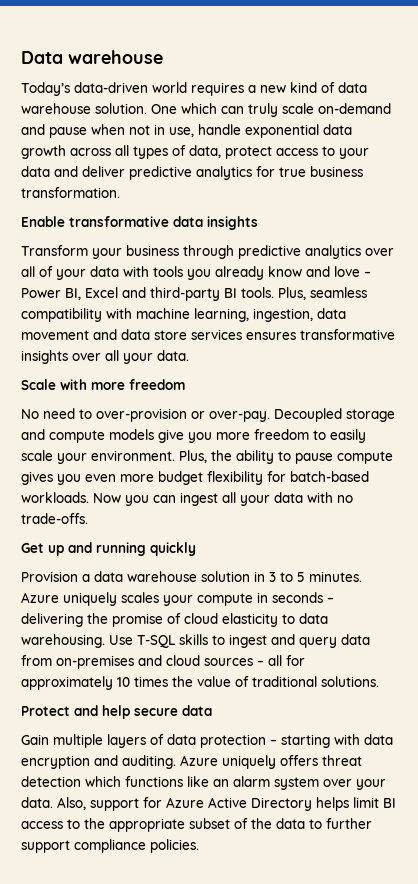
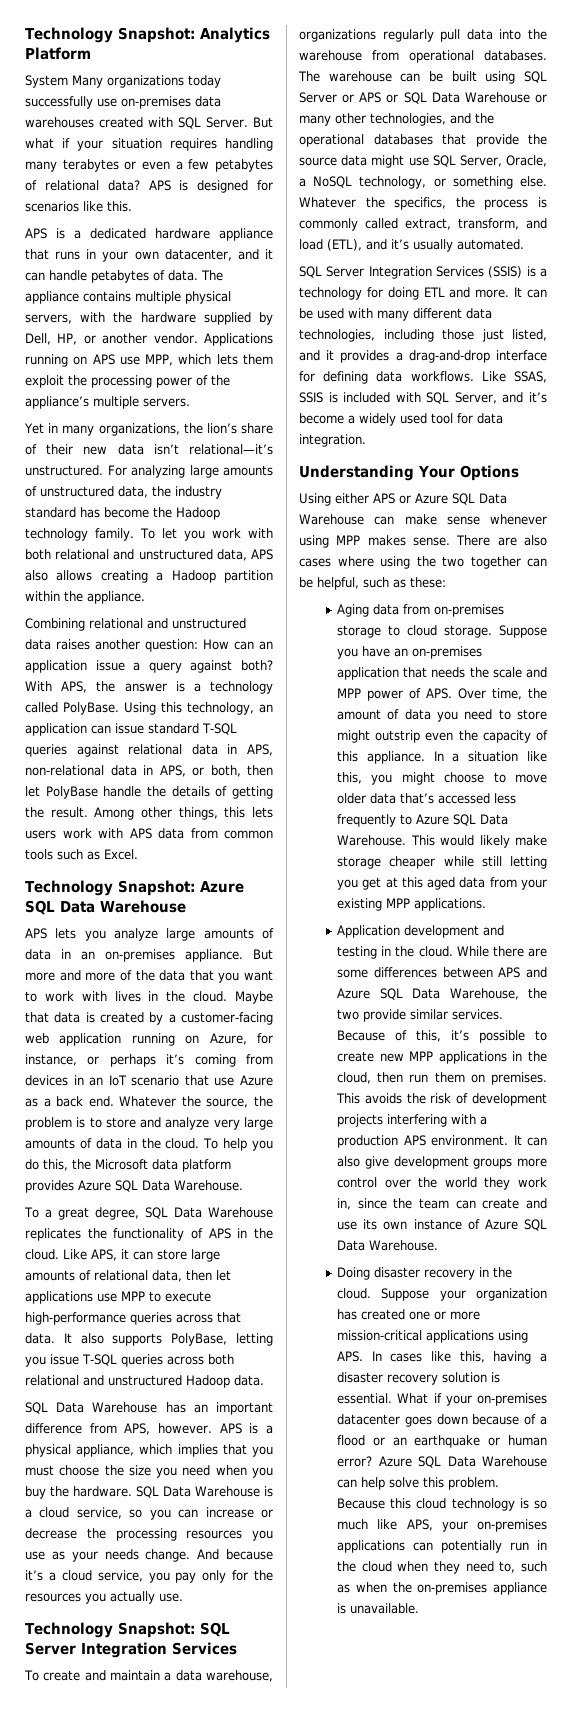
[21,50,163,64] [21,82,367,96] [21,103,391,117] [21,124,352,138] [21,145,369,159] [21,166,363,180] [21,187,120,198] [21,216,258,230] [21,245,394,259] [21,266,371,280] [21,287,367,301] [21,308,346,322] [21,329,395,340] [21,350,189,364] [21,379,185,390] [21,408,395,422] [21,429,366,443] [21,450,393,464] [21,471,369,485] [21,492,353,506] [21,513,88,524] [21,542,196,556] [21,571,362,582] [21,592,334,606] [21,613,328,627] [21,634,370,648] [21,655,305,669] [21,676,379,690] [21,705,212,719] [21,734,393,748] [21,755,362,769] [21,776,386,790] [21,797,396,811] [21,818,372,832] [21,839,199,853] Data warehouse // Today’s data-driven world requires a new kind of data warehouse solution. One which can truly scale on-demand and pause when not in use, handle exponential data growth across all types of data, protect access to your data and deliver predictive analytics for true business transformation. // Enable transformative data insights // Transform your business through predictive analytics over all of your data with tools you already know and love – Power BI, Excel and third-party BI tools. Plus, seamless compatibility with machine learning, ingestion, data movement and data store services ensures transformative insights over all your data. // Scale with more freedom // No need to over-provision or over-pay. Decoupled storage and compute models give you more freedom to easily scale your environment. Plus, the ability to pause compute gives you even more budget flexibility for batch-based workloads. Now you can ingest all your data with no trade-offs. // Get up and running quickly // Provision a data warehouse solution in 3 to 5 minutes. Azure uniquely scales your compute in seconds – delivering the promise of cloud elasticity to data warehousing. Use T-SQL skills to ingest and query data from on-premises and cloud sources – all for approximately 10 times the value of traditional solutions. // Protect and help secure data // Gain multiple layers of data protection – starting with data encryption and auditing. Azure uniquely offers threat detection which functions like an alarm system over your data. Also, support for Azure Active Directory helps limit BI access to the appropriate subset of the data to further support compliance policies. -> [25,27,270,43] [25,47,91,60] [25,75,221,88] [25,96,221,109] [25,117,273,129] [25,138,273,151] [25,159,273,172] [25,180,273,193] [25,201,132,212] [25,228,273,241] [25,249,273,262] [25,270,223,283] [25,291,231,304] [25,312,273,325] [25,333,273,346] [25,354,273,367] [25,375,230,388] [25,396,190,409] [24,423,273,436] [25,444,273,455] [25,465,273,478] [25,486,222,499] [25,507,220,520] [25,528,273,541] [25,549,273,561] [25,570,273,583] [25,591,145,604] [25,618,246,631] [25,639,273,652] [25,660,273,673] [25,681,273,694] [25,702,273,715] [25,723,237,736] [25,744,273,757] [25,765,273,777] [25,786,273,799] [25,807,273,820] [25,828,273,839] [25,849,138,860] [25,880,244,896] [25,900,186,915] [25,928,274,941] [25,949,273,962] [25,970,273,983] [25,991,273,1004] [25,1012,273,1025] [25,1033,273,1046] [25,1054,273,1067] [25,1075,273,1086] [25,1096,273,1108] [25,1117,273,1130] [25,1138,273,1151] [25,1159,231,1172] [25,1180,243,1193] [24,1207,273,1220] [25,1228,273,1241] [25,1249,220,1262] [25,1270,231,1282] [25,1291,211,1304] [25,1312,241,1325] [25,1333,273,1346] [25,1354,234,1367] [25,1375,264,1388] [25,1402,273,1415] [25,1423,273,1435] [25,1444,273,1457] [25,1465,273,1478] [25,1486,273,1499] [25,1507,273,1520] [25,1528,273,1541] [25,1549,273,1562] [25,1570,273,1583] [25,1591,183,1604] [25,1622,230,1638] [25,1642,237,1658] [24,1670,273,1682] [299,29,547,42] [299,50,547,63] [298,71,547,84] [299,92,547,104] [299,113,494,126] [299,134,547,147] [299,155,547,168] [299,176,547,189] [299,197,547,210] [299,218,547,231] [299,239,524,252] [299,266,547,279] [299,287,547,300] [299,308,492,321] [299,329,547,342] [299,350,547,363] [299,371,547,384] [299,392,547,404] [299,413,503,426] [299,434,366,447] [299,465,519,481] [299,493,507,506] [299,514,547,525] [299,535,547,548] [299,556,547,569] [299,577,446,590] [337,604,505,617] [337,625,547,638] [337,646,483,659] [337,667,547,680] [337,688,547,701] [337,709,547,722] [337,730,548,743] [337,751,547,764] [337,772,547,785] [337,793,517,804] [337,814,509,827] [337,835,547,848] [337,856,547,869] [337,877,547,890] [337,898,487,911] [337,925,505,938] [337,946,547,959] [337,967,547,978] [337,988,547,1000] [337,1009,504,1022] [337,1030,547,1043] [337,1051,547,1064] [337,1072,547,1085] [336,1093,547,1106] [337,1114,488,1127] [337,1135,547,1148] [337,1156,547,1169] [337,1177,547,1190] [337,1198,547,1210] [337,1219,547,1231] [337,1240,439,1251] [337,1267,513,1280] [337,1288,547,1301] [337,1309,481,1320] [337,1330,529,1343] [337,1351,547,1364] [337,1372,501,1385] [337,1393,547,1406] [337,1414,547,1427] [337,1435,547,1448] [337,1456,547,1468] [337,1477,500,1490] [337,1498,547,1511] [337,1519,547,1532] [337,1540,547,1553] [337,1561,547,1574] [337,1582,547,1595] [337,1603,420,1614] Technology Snapshot: Analytics Platform // System Many organizations today successfully use on-premises data warehouses created with SQL Server. But what if your situation requires handling many terabytes or even a few petabytes of relational data? APS is designed for scenarios like this. // APS is a dedicated hardware appliance that runs in your own datacenter, and it can handle petabytes of data. The appliance contains multiple physical servers, with the hardware supplied by Dell, HP, or another vendor. Applications running on APS use MPP, which lets them exploit the processing power of the appliance’s multiple servers. // Yet in many organizations, the lion’s share of their new data isn’t relational—it’s unstructured. For analyzing large amounts of unstructured data, the industry standard has become the Hadoop technology family. To let you work with both relational and unstructured data, APS also allows creating a Hadoop partition within the appliance. // Combining relational and unstructured data raises another question: How can an application issue a query against both? With APS, the answer is a technology called PolyBase. Using this technology, an application can issue standard T-SQL queries against relational data in APS, non-relational data in APS, or both, then let PolyBase handle the details of getting the result. Among other things, this lets users work with APS data from common tools such as Excel. // Technology Snapshot: Azure SQL Data Warehouse // APS lets you analyze large amounts of data in an on-premises appliance. But more and more of the data that you want to work with lives in the cloud. Maybe that data is created by a customer-facing web application running on Azure, for instance, or perhaps it’s coming from devices in an IoT scenario that use Azure as a back end. Whatever the source, the problem is to store and analyze very large amounts of data in the cloud. To help you do this, the Microsoft data platform provides Azure SQL Data Warehouse. // To a great degree, SQL Data Warehouse replicates the functionality of APS in the cloud. Like APS, it can store large amounts of relational data, then let applications use MPP to execute high-performance queries across that data. It also supports PolyBase, letting you issue T-SQL queries across both relational and unstructured Hadoop data. // SQL Data Warehouse has an important difference from APS, however. APS is a physical appliance, which implies that you must choose the size you need when you buy the hardware. SQL Data Warehouse is a cloud service, so you can increase or decrease the processing resources you use as your needs change. And because it’s a cloud service, you pay only for the resources you actually use. // Technology Snapshot: SQL Server Integration Services // To create and maintain a data warehouse, organizations regularly pull data into the warehouse from operational databases. The warehouse can be built using SQL Server or APS or SQL Data Warehouse or many other technologies, and the operational databases that provide the source data might use SQL Server, Oracle, a NoSQL technology, or something else. Whatever the specifics, the process is commonly called extract, transform, and load (ETL), and it’s usually automated. // SQL Server Integration Services (SSIS) is a technology for doing ETL and more. It can be used with many different data technologies, including those just listed, and it provides a drag-and-drop interface for defining data workflows. Like SSAS, SSIS is included with SQL Server, and it’s become a widely used tool for data integration. // Understanding Your Options // Using either APS or Azure SQL Data Warehouse can make sense whenever using MPP makes sense. There are also cases where using the two together can be helpful, such as these: // Aging data from on-premises storage to cloud storage. Suppose you have an on-premises application that needs the scale and MPP power of APS. Over time, the amount of data you need to store might outstrip even the capacity of this appliance. In a situation like this, you might choose to move older data that’s accessed less frequently to Azure SQL Data Warehouse. This would likely make storage cheaper while still letting you get at this aged data from your existing MPP applications. // Application development and testing in the cloud. While there are some differences between APS and Azure SQL Data Warehouse, the two provide similar services. Because of this, it’s possible to create new MPP applications in the cloud, then run them on premises. This avoids the risk of development projects interfering with a production APS environment. It can also give development groups more control over the world they work in, since the team can create and use its own instance of Azure SQL Data Warehouse. // Doing disaster recovery in the cloud. Suppose your organization has created one or more mission-critical applications using APS. In cases like this, having a disaster recovery solution is essential. What if your on-premises datacenter goes down because of a flood or an earthquake or human error? Azure SQL Data Warehouse can help solve this problem. Because this cloud technology is so much like APS, your on-premises applications can potentially run in the cloud when they need to, such as when the on-premises appliance is unavailable.

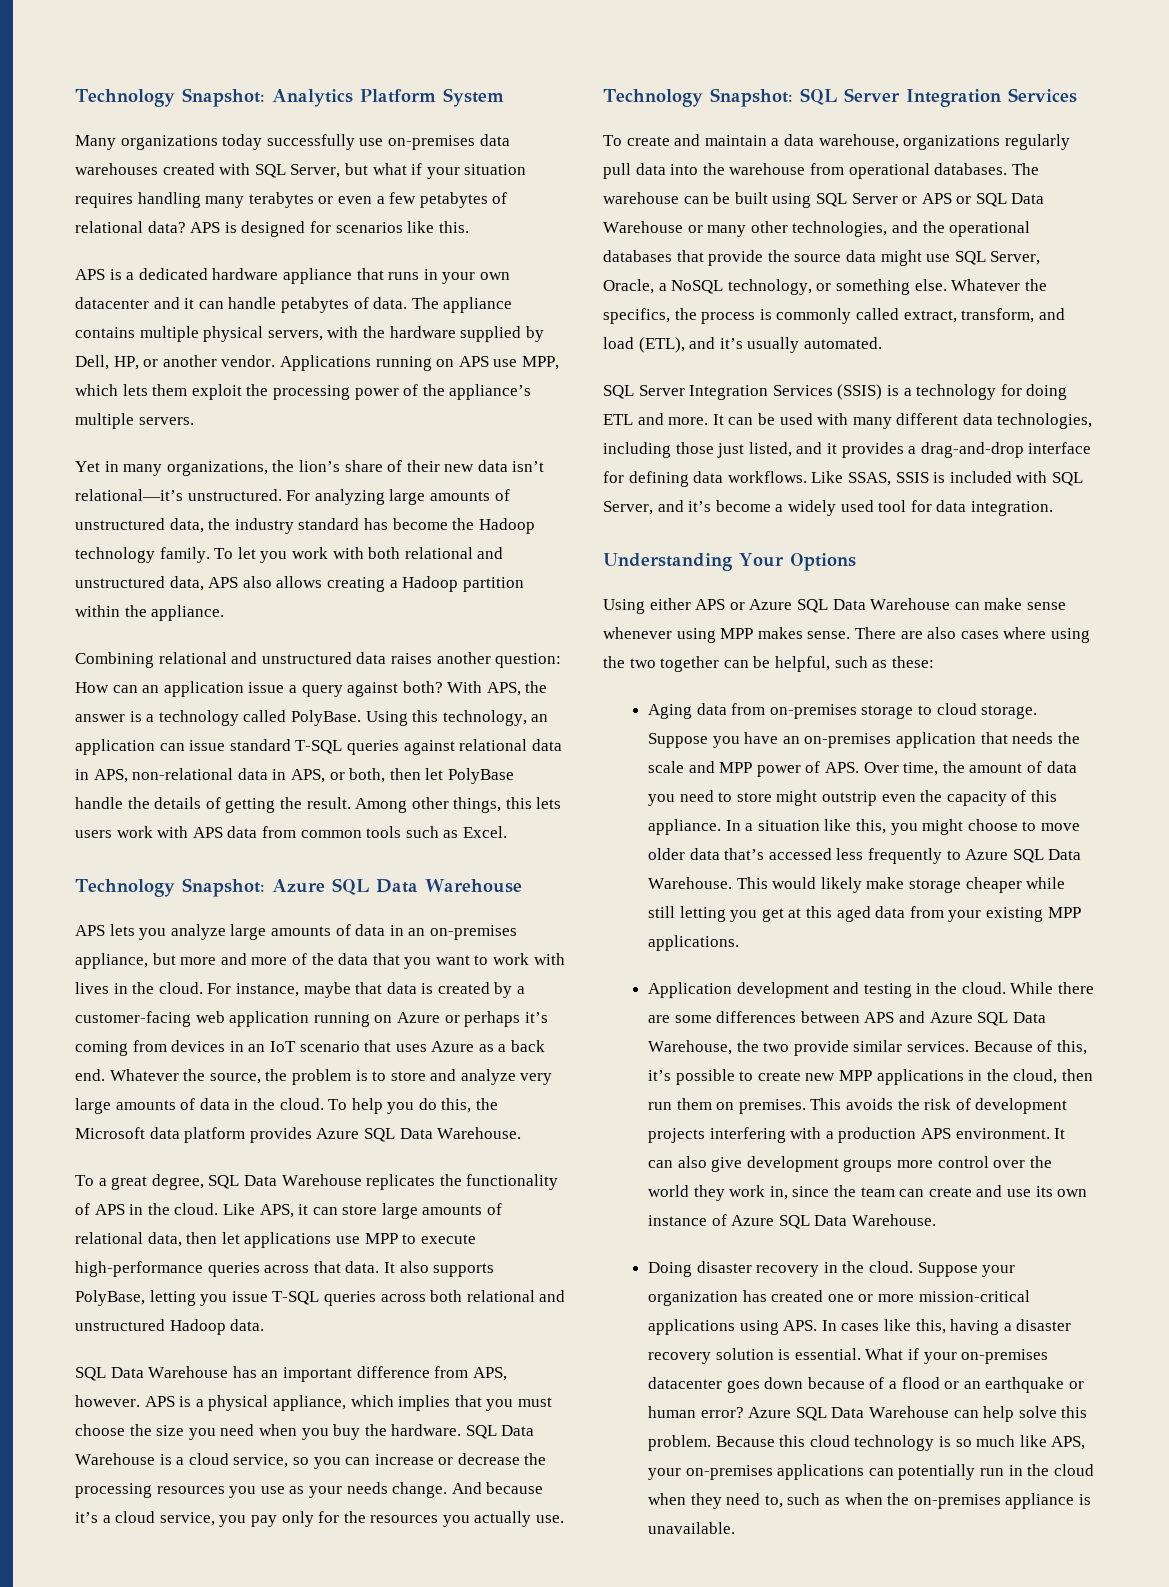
[25,75,68,88] // System -> [442,88,504,107] System //
[206,117,273,128] Server. But -> [290,163,368,178] Server, but
[164,249,232,261] datacenter, -> [75,297,149,309] datacenter
[185,949,273,962] appliance. But -> [75,953,176,969] appliance, but
[235,991,273,1004] Maybe -> [207,982,351,998] For instance, maybe
[209,1033,273,1045] [25,1054,77,1066] Azure, for instance, -> [396,1012,440,1023] Azure
[214,1077,235,1086] use -> [395,1044,427,1052] uses

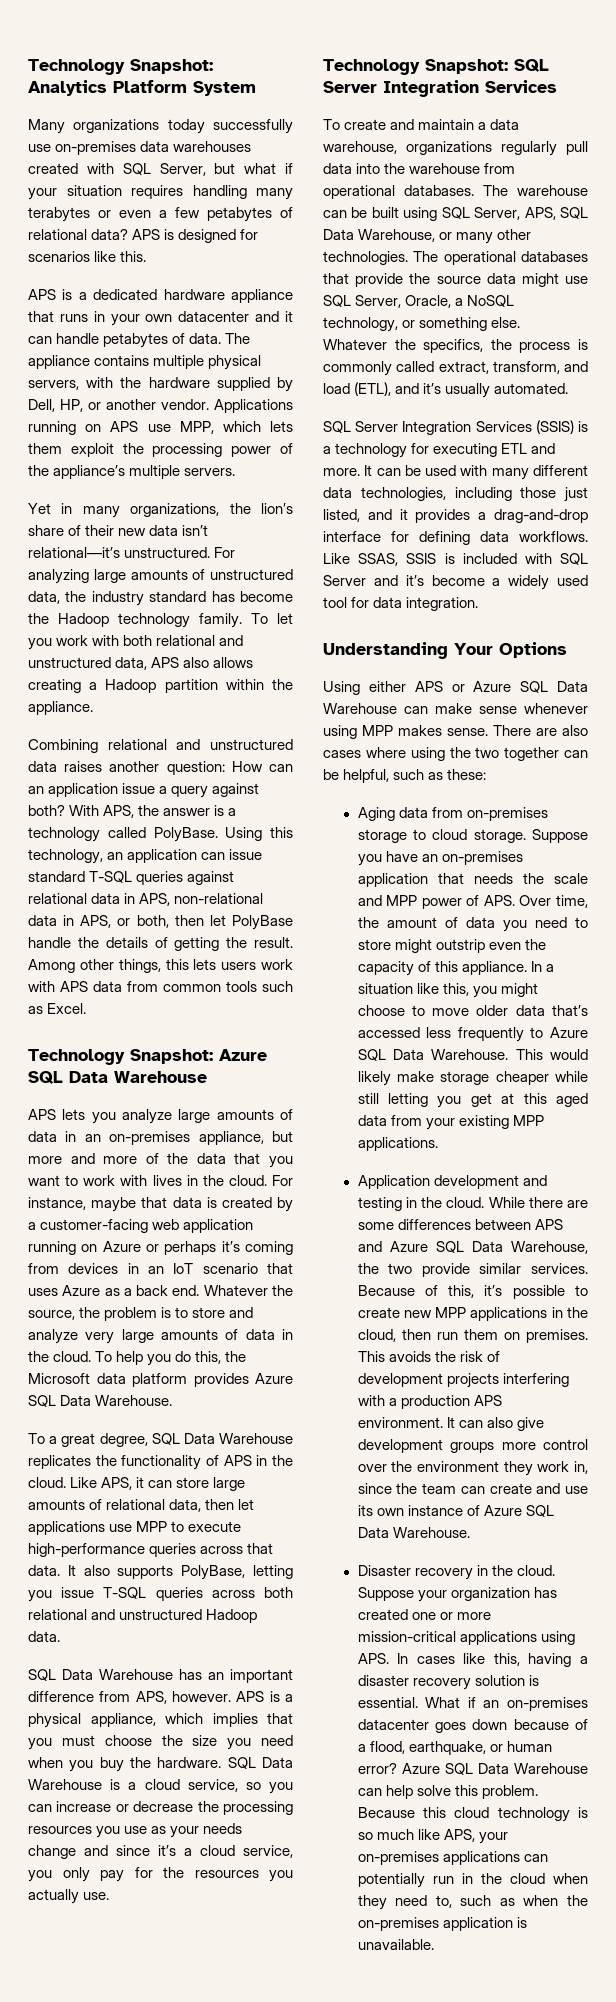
[392,1482,544,1498] change. And because -> [28,1845,150,1859] change and since
[250,1511,314,1527] pay only -> [62,1867,124,1882] only pay
[851,193,1045,207] [603,221,683,233] Server or APS or SQL Data Warehouse -> [474,207,588,220] [323,229,436,242] Server, APS, SQL Data Warehouse,
[792,221,945,237] technologies, and the -> [323,251,439,265] technologies. The
[1026,384,1068,400] doing -> [433,443,498,457] executing
[603,501,653,515] Server, -> [323,575,366,586] Server
[648,1185,690,1197] world -> [416,1461,499,1472] environment
[648,1261,752,1277] Doing disaster -> [357,1565,411,1576] Disaster
[923,1352,957,1364] your -> [483,1700,500,1708] an
[901,1377,1065,1393] flood or an earthquake -> [369,1741,486,1755] flood, earthquake,
[1005,1493,1075,1509] appliance -> [442,1917,513,1931] application

